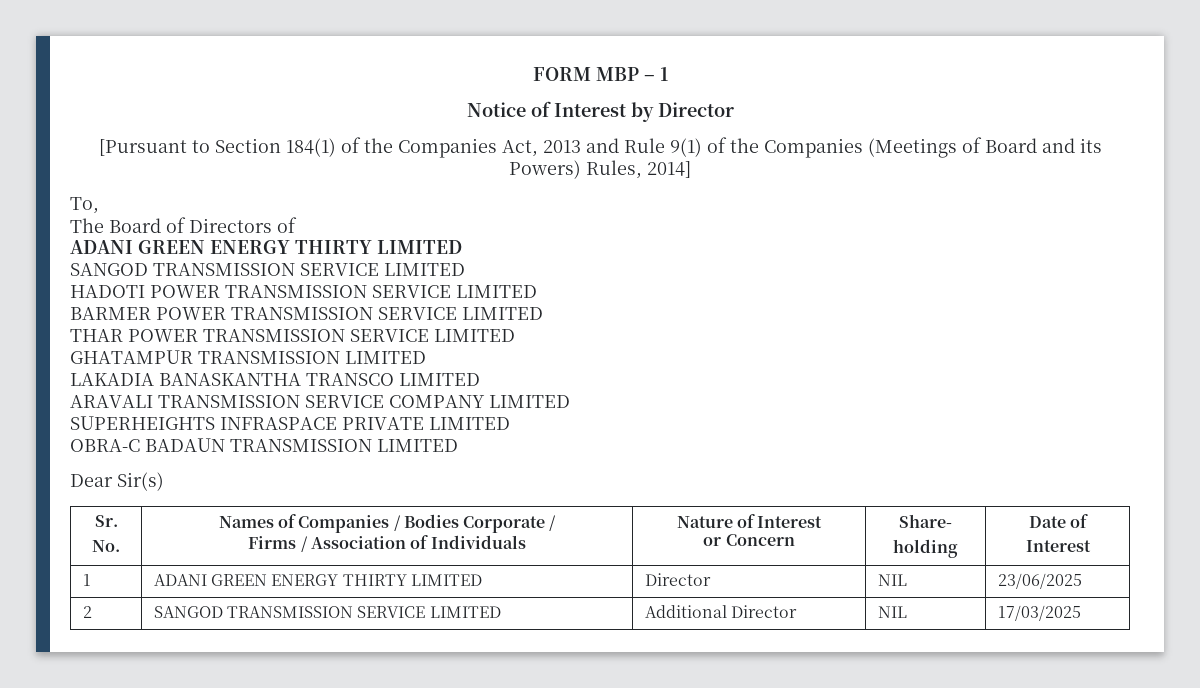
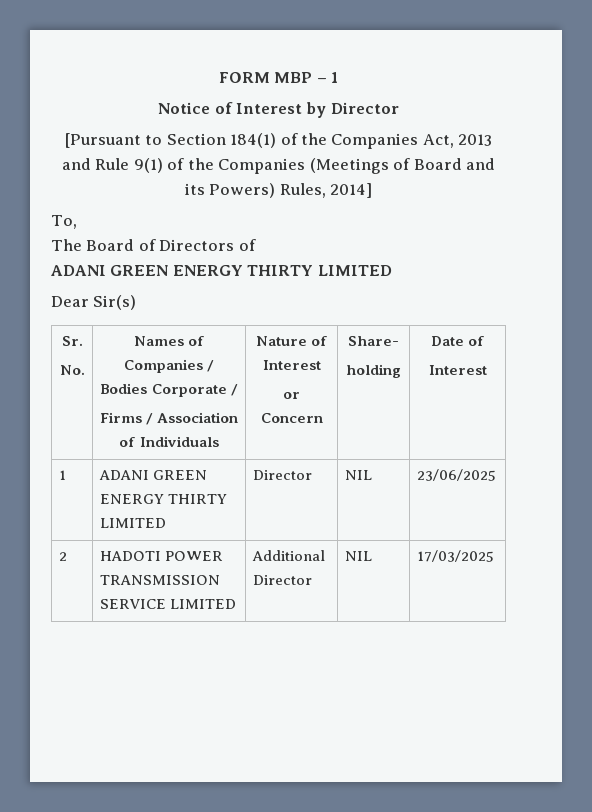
[70,263,465,276] [70,285,537,298] [70,307,543,320] [70,329,515,342] [70,350,426,364] [70,373,480,386] [70,395,570,408] [70,416,510,430] [70,438,458,452] // SANGOD TRANSMISSION SERVICE LIMITED // HADOTI POWER TRANSMISSION SERVICE LIMITED // BARMER POWER TRANSMISSION SERVICE LIMITED // THAR POWER TRANSMISSION SERVICE LIMITED // GHATAMPUR TRANSMISSION LIMITED // LAKADIA BANASKANTHA TRANSCO LIMITED // ARAVALI TRANSMISSION SERVICE COMPANY LIMITED // SUPERHEIGHTS INFRASPACE PRIVATE LIMITED // OBRA-C BADAUN TRANSMISSION LIMITED -> (392, 270) none
[153,606,223,618] SANGOD -> [99,551,223,561] HADOTI POWER

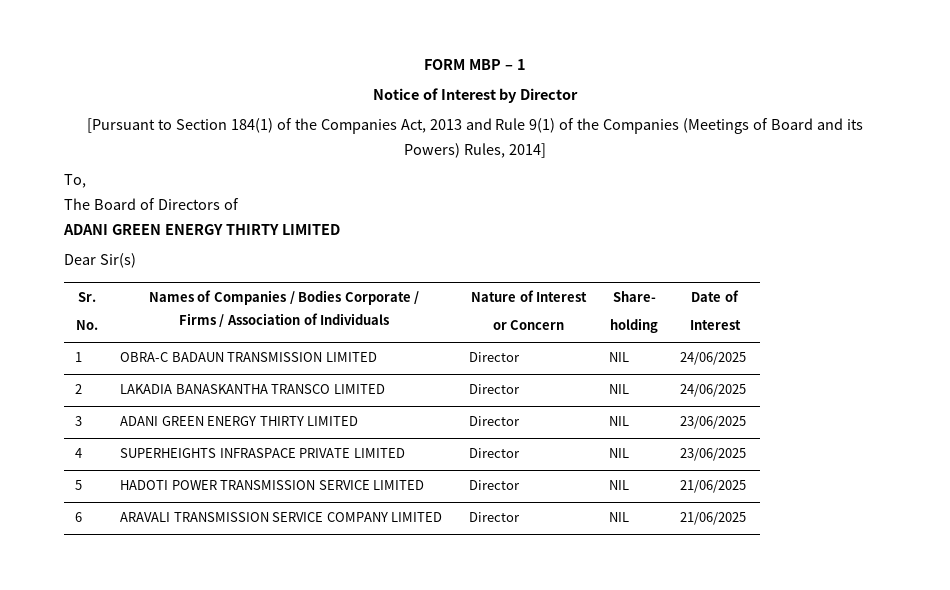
(66, 475) none -> [120,352,377,362] [469,352,521,362] [609,352,630,362] [680,352,747,365] [75,384,83,394] [120,384,385,394] [469,384,521,394] [609,384,630,394] [680,384,747,397] [75,416,83,426] | OBRA-C BADAUN TRANSMISSION LIMITED | Director | NIL | 24/06/2025 // 2 | LAKADIA BANASKANTHA TRANSCO LIMITED | Director | NIL | 24/06/2025 // 3
[58,552,67,561] 2 -> [75,448,83,458] [120,448,405,458] [469,448,521,458] [609,448,630,458] [680,448,747,461] [75,480,83,490] 4 | SUPERHEIGHTS INFRASPACE PRIVATE LIMITED | Director | NIL | 23/06/2025 // 5
[251,550,325,561] [252,575,312,585] [344,551,372,561] [416,550,494,562] Additional Director | NIL | 17/03/2025 -> [469,480,521,490] [609,480,630,490] [680,480,747,493] [75,512,83,522] [120,512,443,522] [469,512,521,522] [609,512,630,522] [680,512,747,525] Director | NIL | 21/06/2025 // 6 | ARAVALI TRANSMISSION SERVICE COMPANY LIMITED | Director | NIL | 21/06/2025

